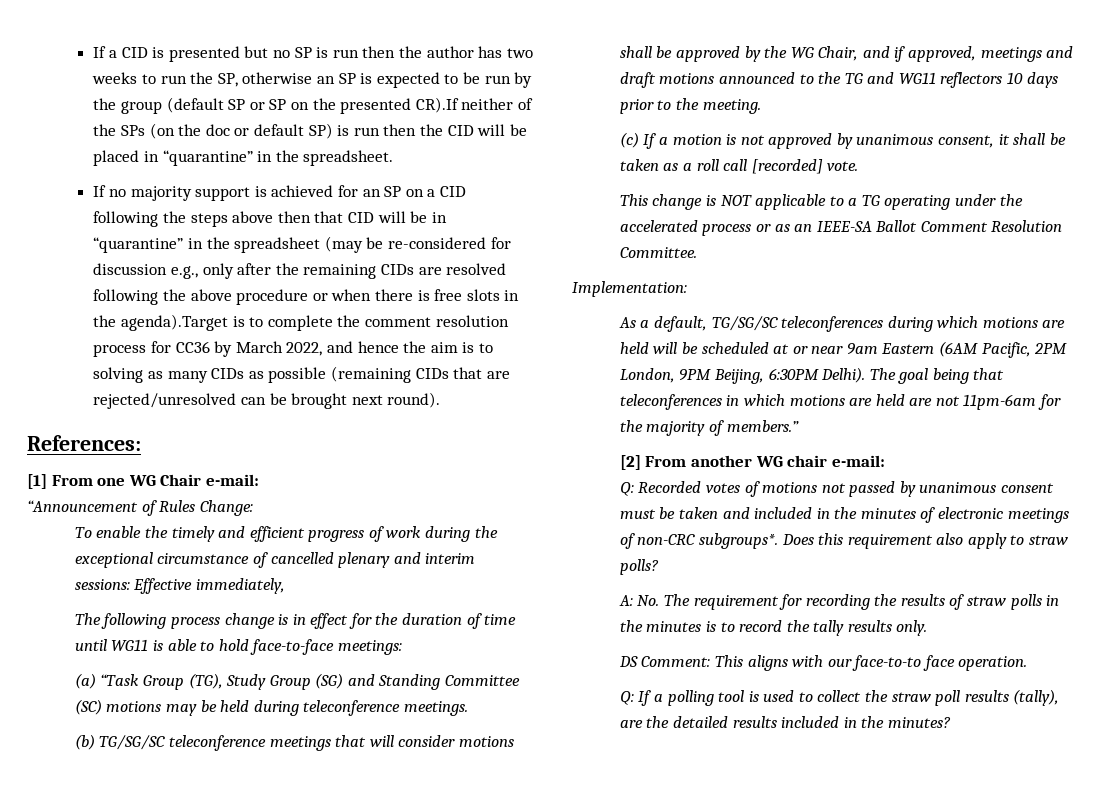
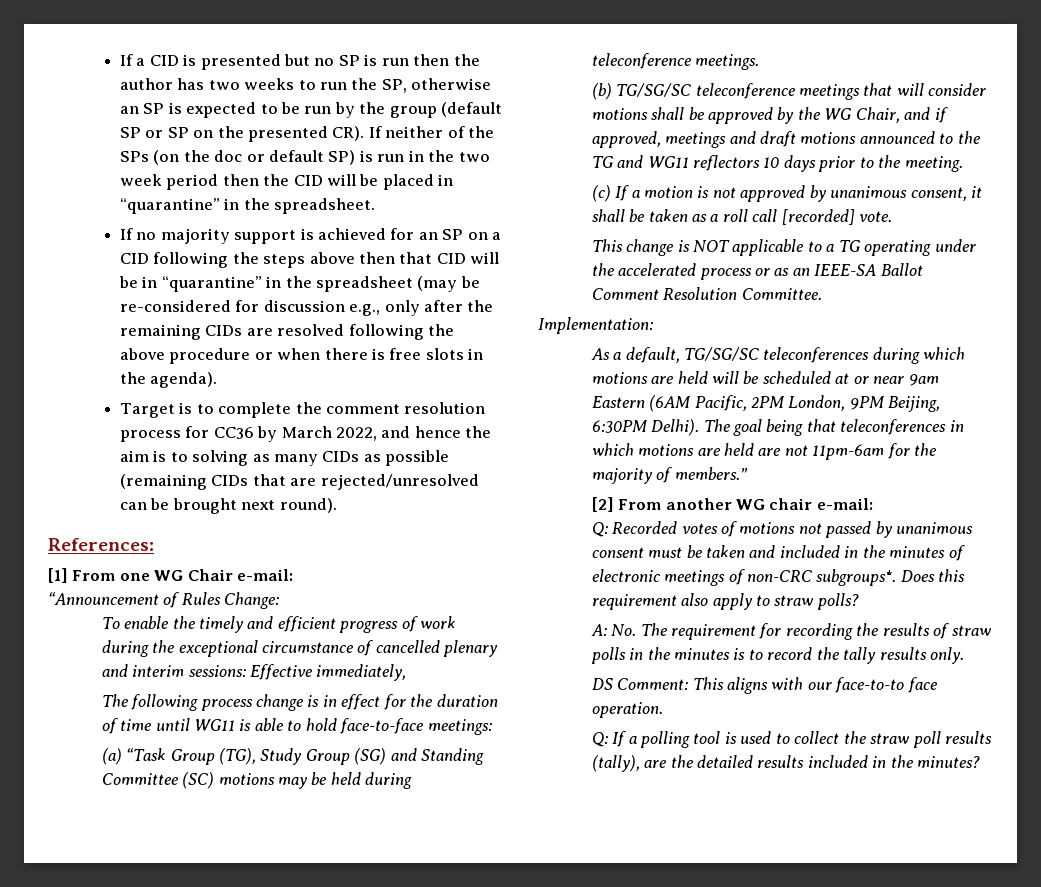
[415,97,459,113] CR).If -> [332,126,382,141] CR). If
(380, 131) none -> [408,150,490,162] [119,174,219,190] in the two week period
[121,314,229,331] agenda).Target -> [150,372,218,388] [119,403,175,418] agenda). // Target

